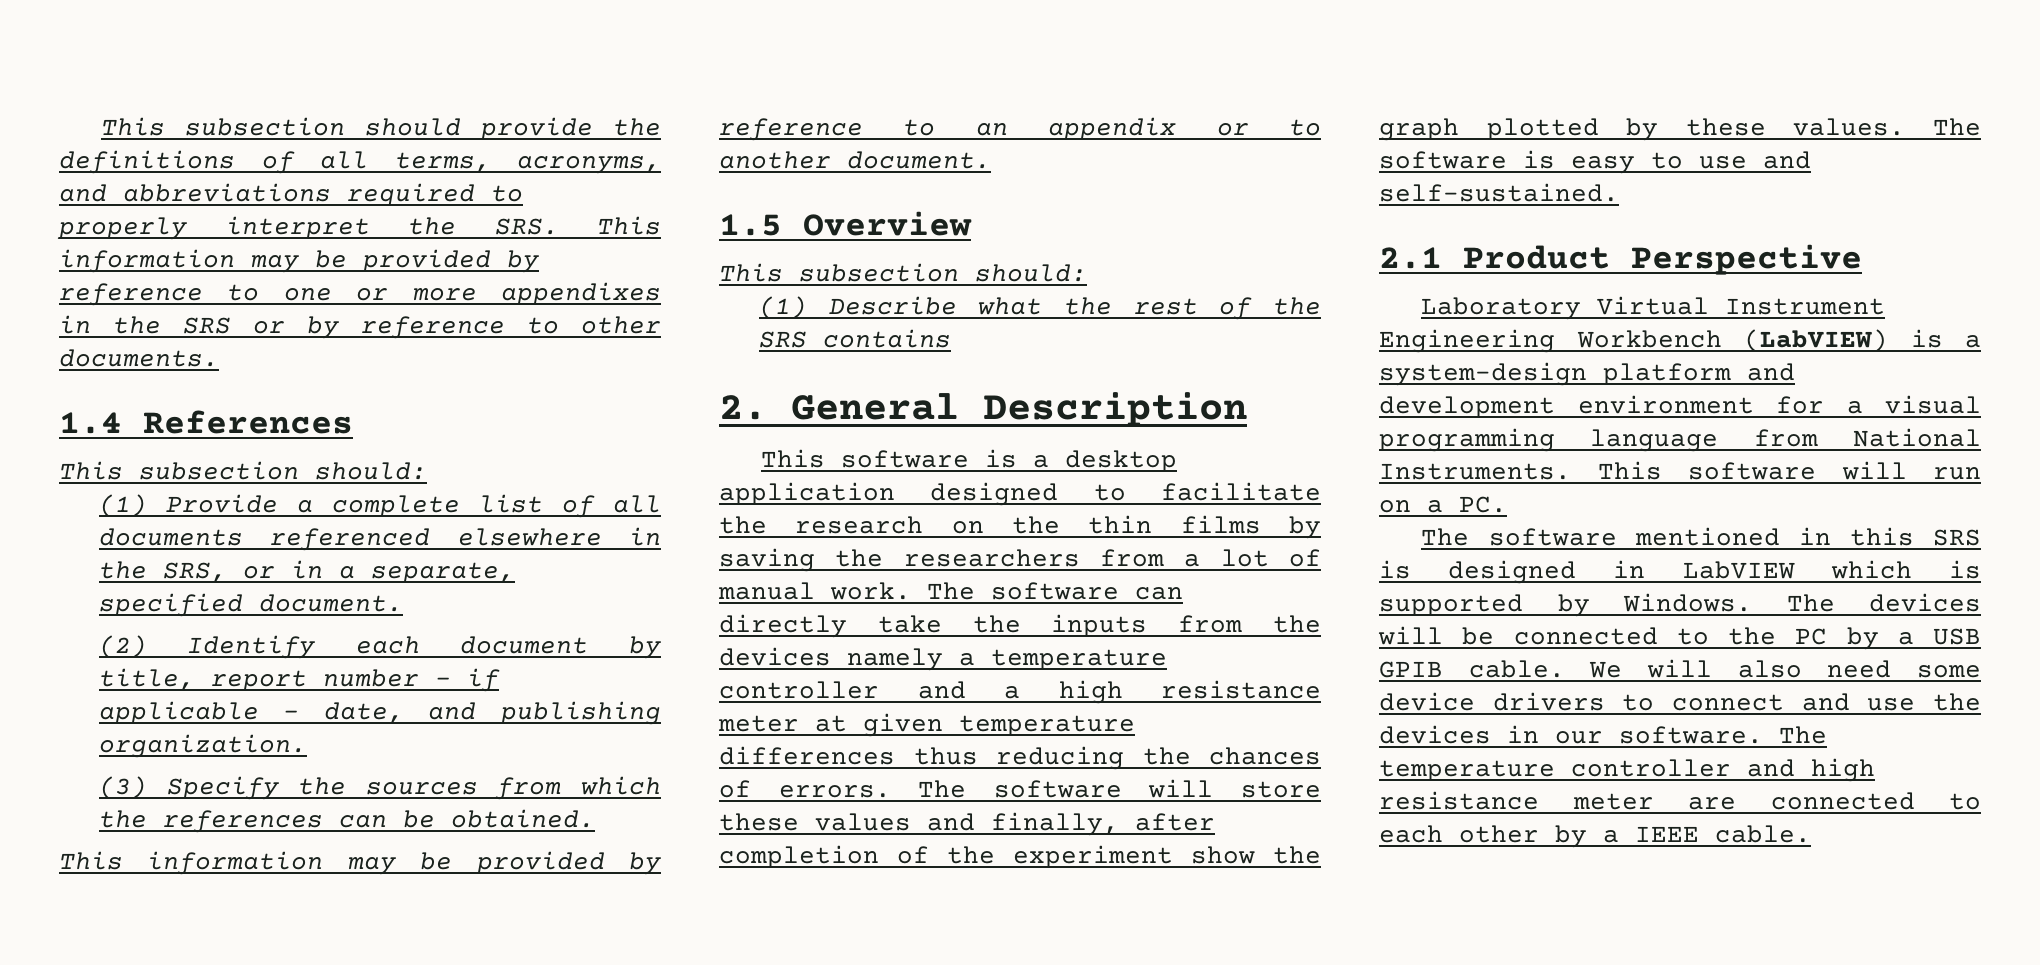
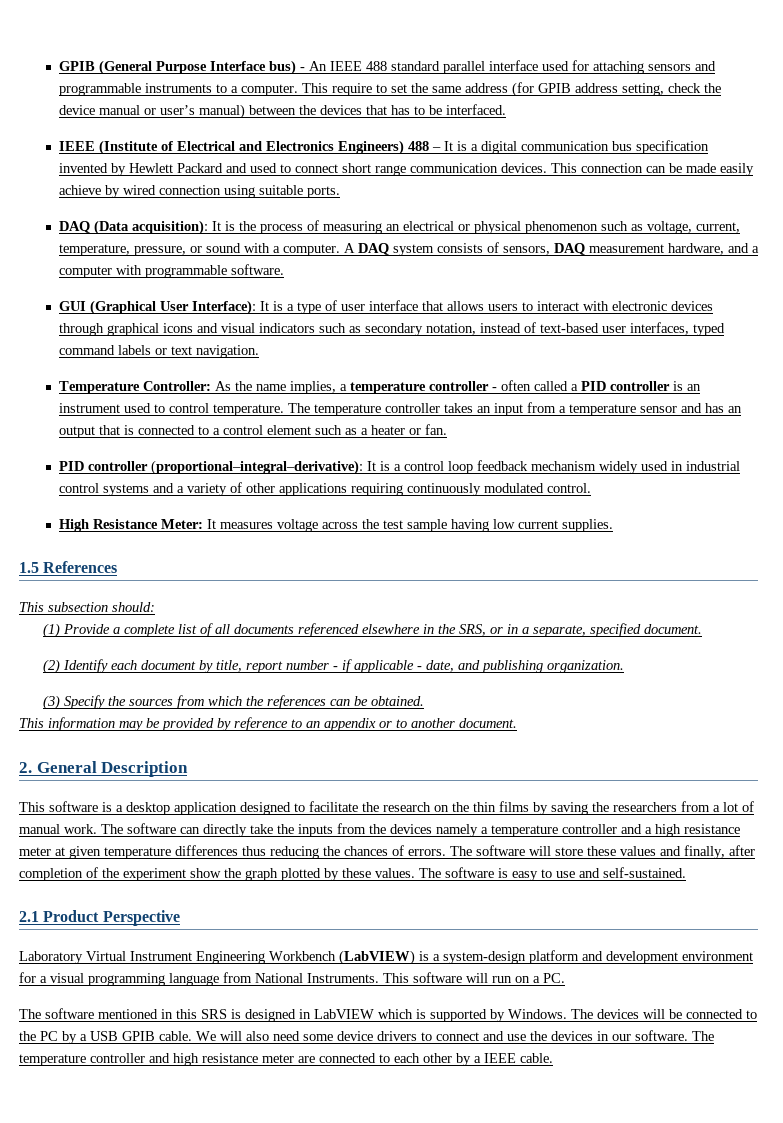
[101,117,661,140] [59,150,661,174] [59,183,523,206] [57,216,661,240] [59,249,540,273] [59,282,661,306] [59,315,661,339] [59,349,219,367] [59,412,122,434] This subsection should provide the definitions of all terms, acronyms, and abbreviations required to properly interpret the SRS. This information may be provided by reference to one or more appendixes in the SRS or by reference to other documents. // 1.4 -> [58,60,716,75] [58,82,721,97] [58,104,506,119] [58,140,709,155] [58,163,754,176] [58,185,340,198] [58,220,740,235] [58,242,759,256] [58,264,284,278] [58,300,713,315] [58,322,725,336] [58,345,259,358] [58,380,701,394] [58,402,742,416] [58,424,447,438] [58,460,740,475] [58,482,591,496] [58,519,613,532] [19,562,39,573] GPIB (General Purpose Interface bus) - An IEEE 488 standard parallel interface used for attaching sensors and programmable instruments to a computer. This require to set the same address (for GPIB address setting, check the device manual or user’s manual) between the devices that has to be interfaced. // IEEE (Institute of Electrical and Electronics Engineers) 488 – It is a digital communication bus specification invented by Hewlett Packard and used to connect short range communication devices. This connection can be made easily achieve by wired connection using suitable ports. // DAQ (Data acquisition): It is the process of measuring an electrical or physical phenomenon such as voltage, current, temperature, pressure, or sound with a computer. A DAQ system consists of sensors, DAQ measurement hardware, and a computer with programmable software. // GUI (Graphical User Interface): It is a type of user interface that allows users to interact with electronic devices through graphical icons and visual indicators such as secondary notation, instead of text-based user interfaces, typed command labels or text navigation. // Temperature Controller: As the name implies, a temperature controller - often called a PID controller is an instrument used to control temperature. The temperature controller takes an input from a temperature sensor and has an output that is connected to a control element such as a heater or fan. // PID controller (proportional–integral–derivative): It is a control loop feedback mechanism widely used in industrial control systems and a variety of other applications requiring continuously modulated control. // High Resistance Meter: It measures voltage across the test sample having low current supplies. // 1.5
[719,211,972,236] [719,263,1087,282] [758,296,1321,320] [758,329,951,348] // 1.5 Overview // This subsection should: // (1) Describe what the rest of the SRS contains -> (517, 723) none

